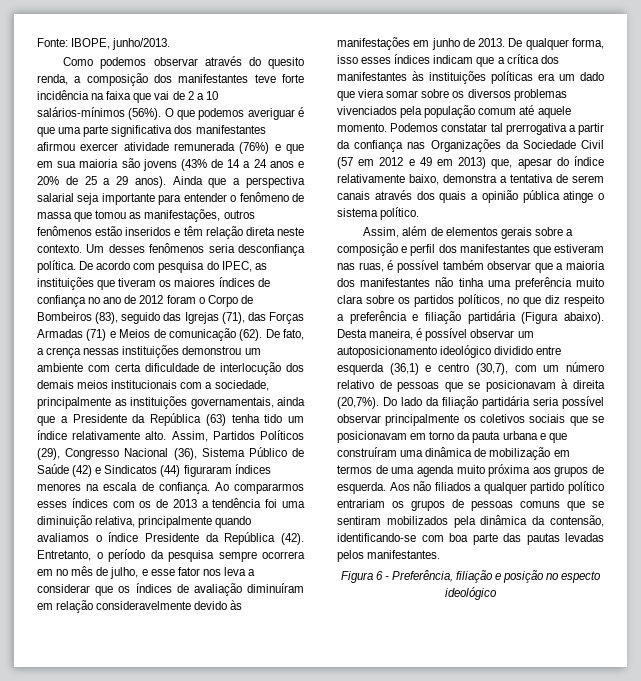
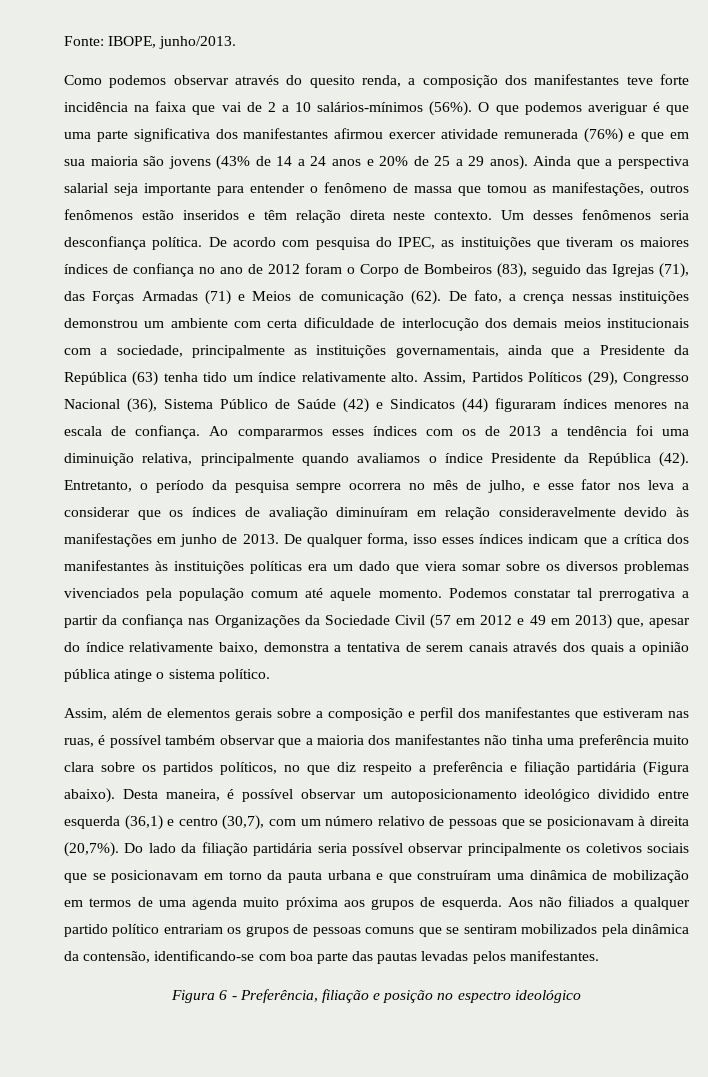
[37,569,53,576] em -> (402, 486) none
[561,571,602,583] especto -> [457,991,511,1003] espectro

